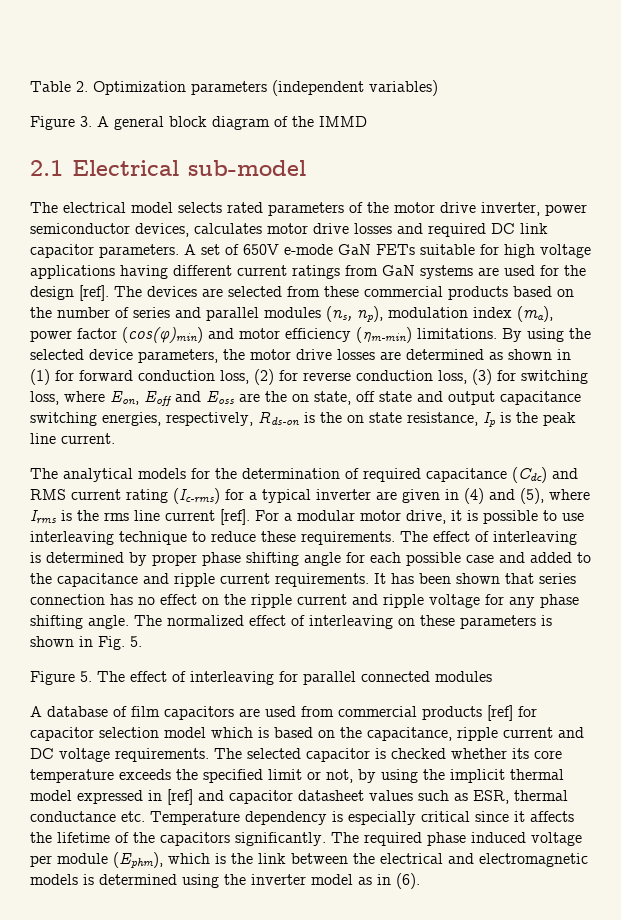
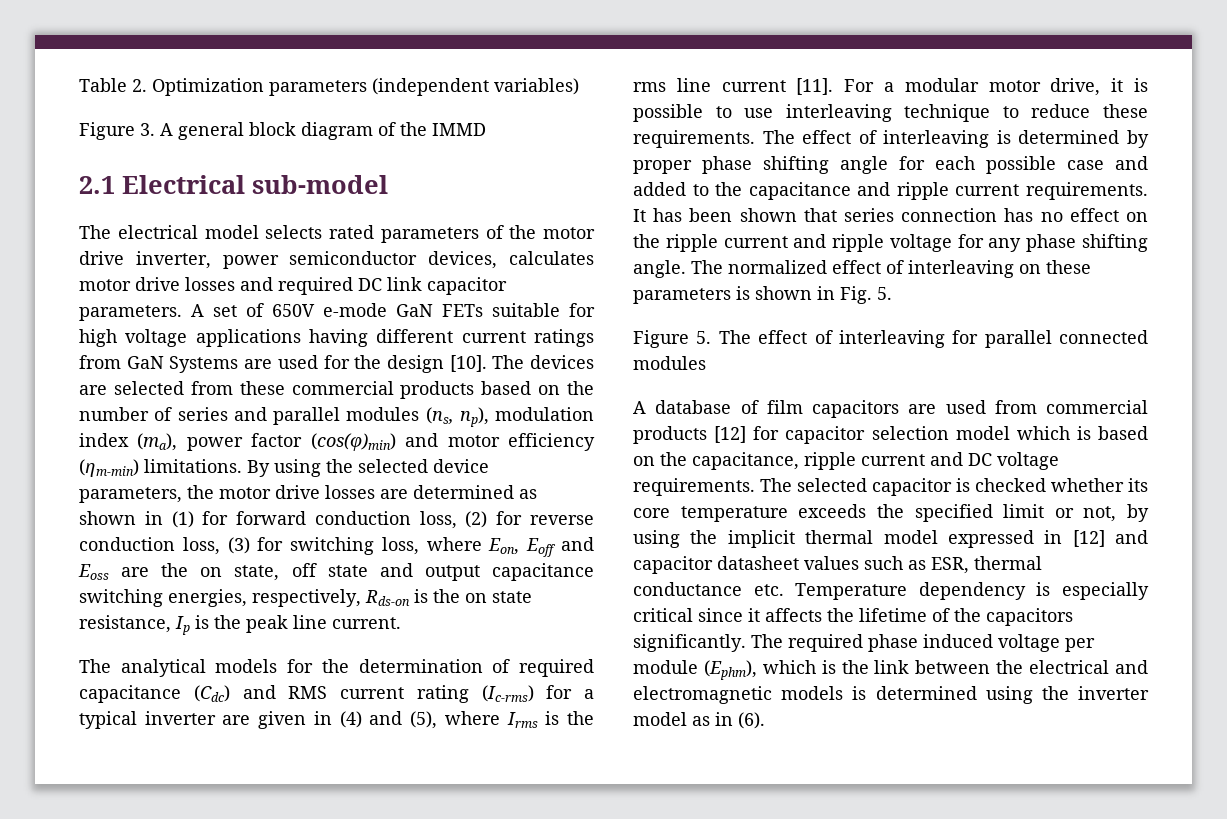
[420,265,473,279] systems -> [169,356,239,373] Systems
[79,285,109,301] [ref]. -> [449,355,487,372] [10].
[220,509,250,525] [ref]. -> [796,78,834,95] [11].
[487,705,513,721] [ref] -> [714,426,747,443] [12]
[167,789,193,805] [ref] -> [1072,530,1105,547] [12]

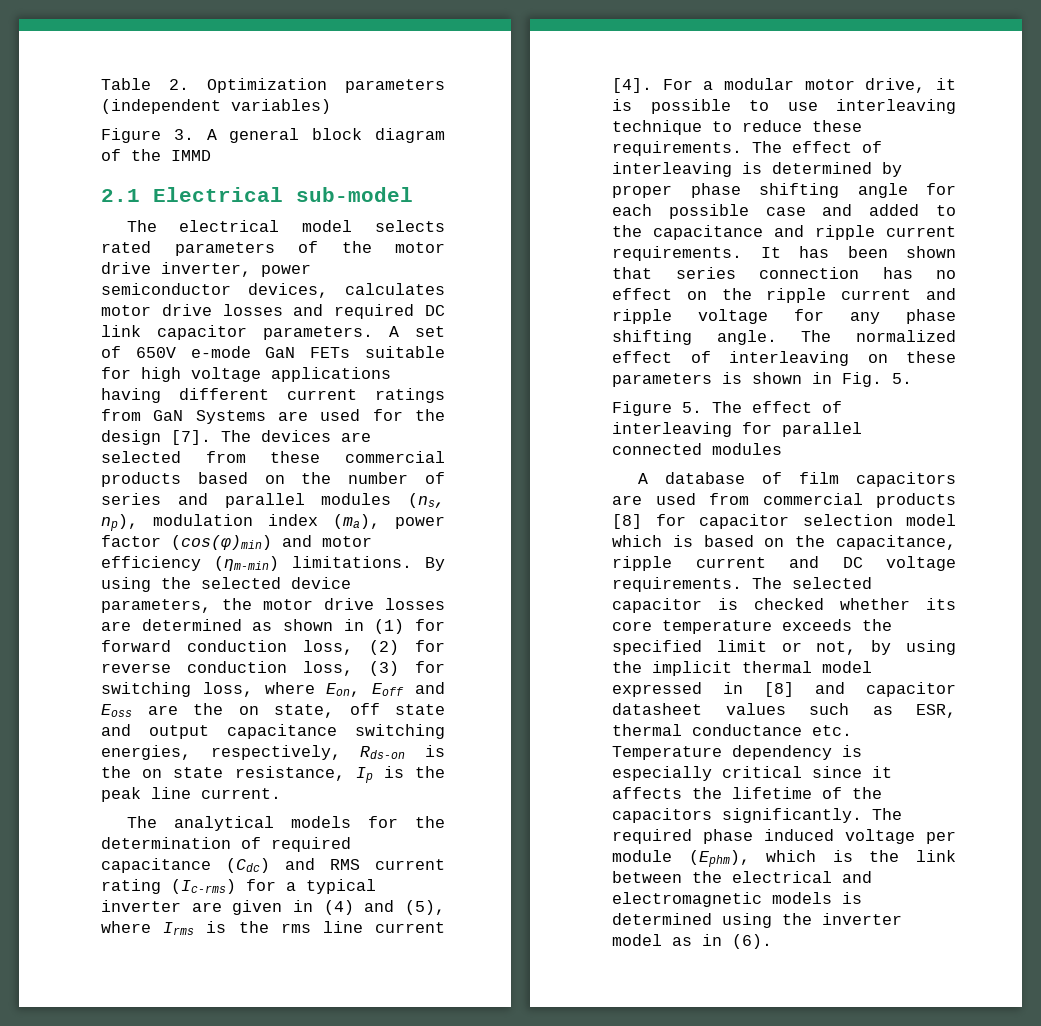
[449,355,487,372] [10]. -> [171,430,211,445] [7].
[796,78,834,95] [11]. -> [612,78,652,93] [4].
[714,426,747,443] [12] -> [612,514,642,529] [8]
[1072,530,1105,547] [12] -> [764,682,794,697] [8]

